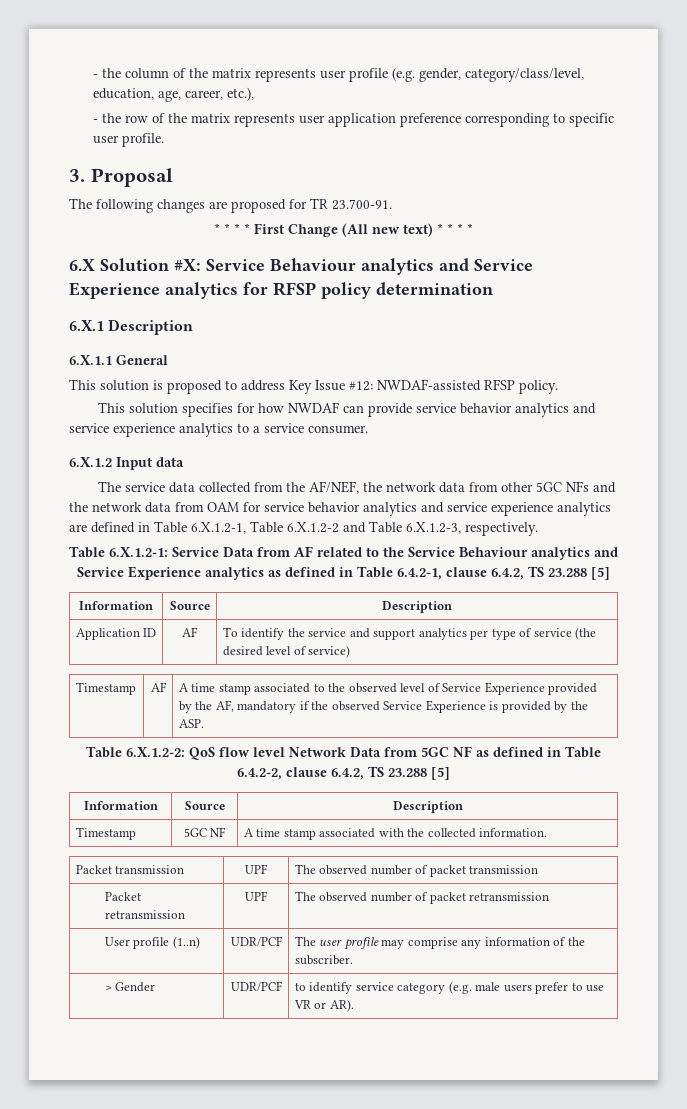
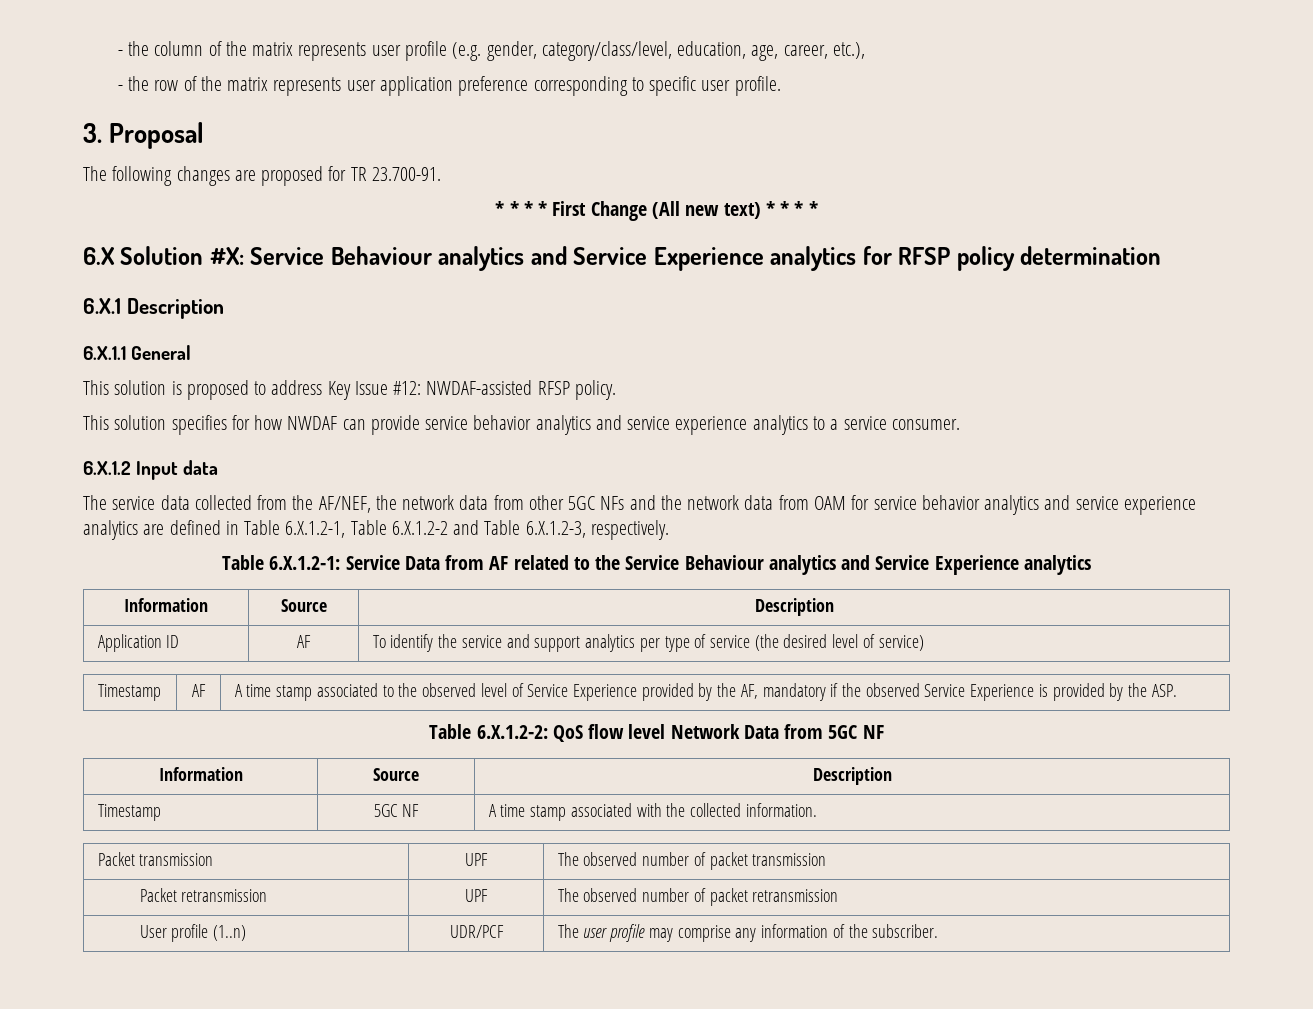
[268,566,610,580] as defined in Table 6.4.2-1, clause 6.4.2, TS 23.288 [5] -> (1091, 565) none
[476,746,601,758] [237,766,450,780] as defined in Table 6.4.2-2, clause 6.4.2, TS 23.288 [5] -> (884, 732) none
[104,982,156,992] [230,981,283,992] [294,981,605,994] [293,999,354,1012] // > Gender | UDR/PCF | to identify service category (e.g. male users prefer to use VR or AR). -> (939, 931) none

